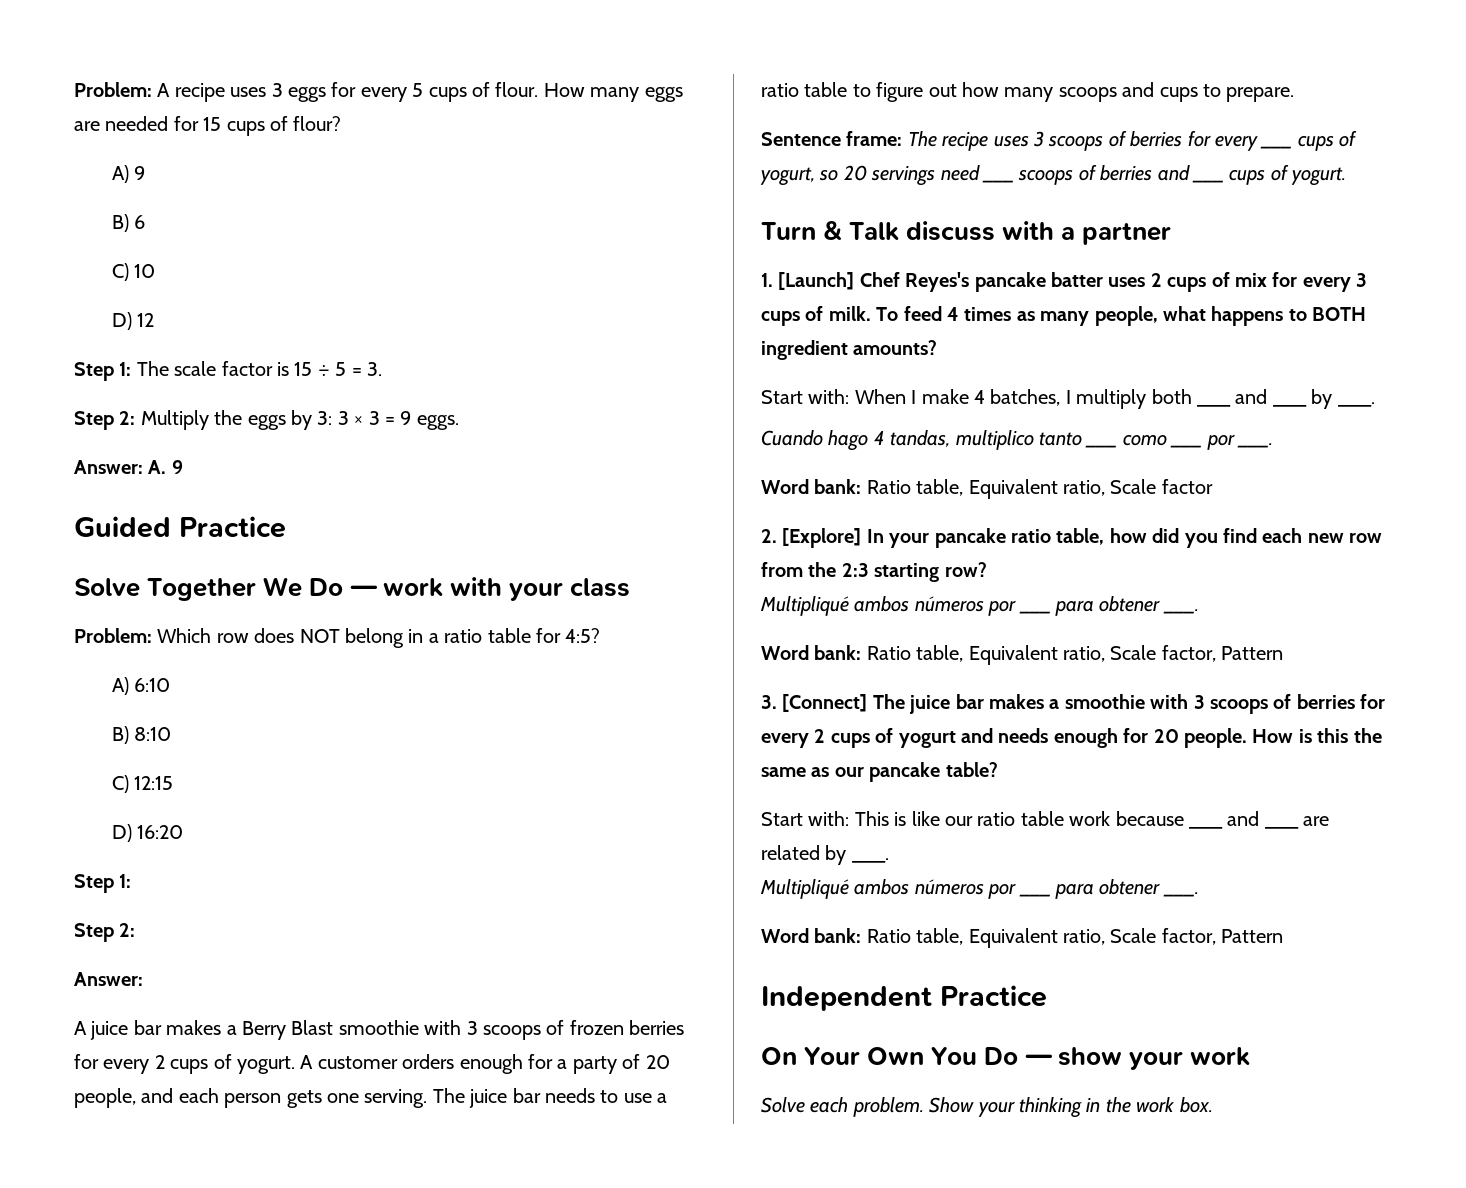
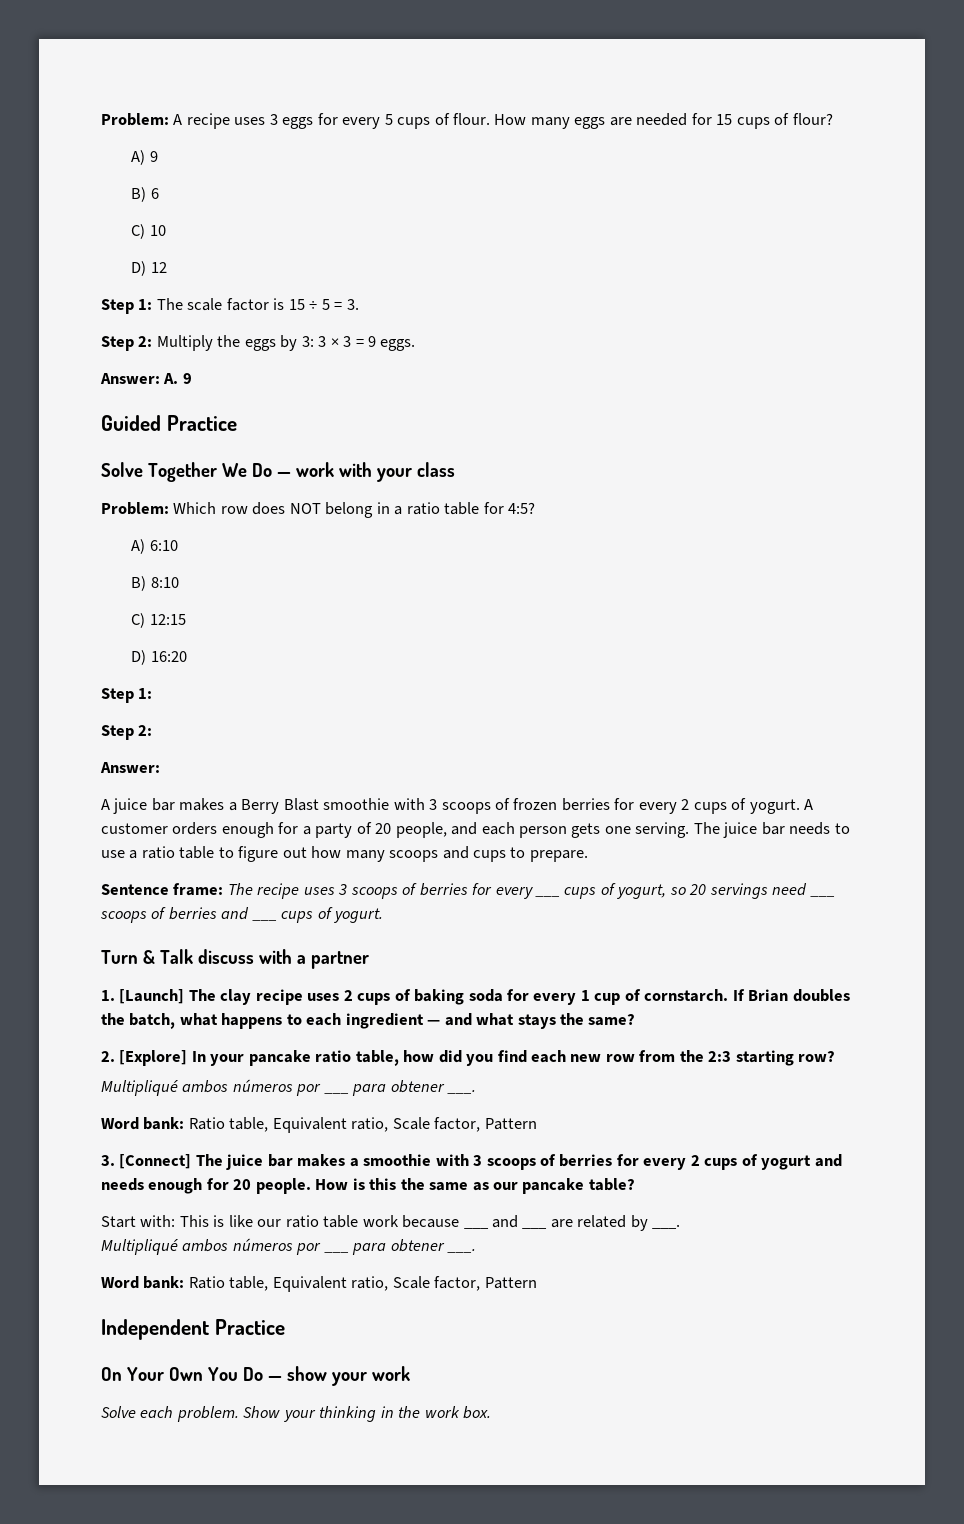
[859,272,1368,292] [761,306,1367,326] [761,340,938,360] [761,389,1192,409] [1197,404,1231,407] [1235,389,1268,404] [1272,389,1375,409] [761,430,1273,451] [761,479,1213,499] Chef Reyes's pancake batter uses 2 cups of mix for every 3 cups of milk. To feed 4 times as many people, what happens to BOTH ingredient amounts? // Start with: When I make 4 batches, I multiply both ___ and ___ by ___. // Cuando hago 4 tandas, multiplico tanto ___ como ___ por ___. // Word bank: Ratio table, Equivalent ratio, Scale factor -> [188,989,850,1005] [101,1013,636,1029] The clay recipe uses 2 cups of baking soda for every 1 cup of cornstarch. If Brian doubles the batch, what happens to each ingredient — and what stays the same?

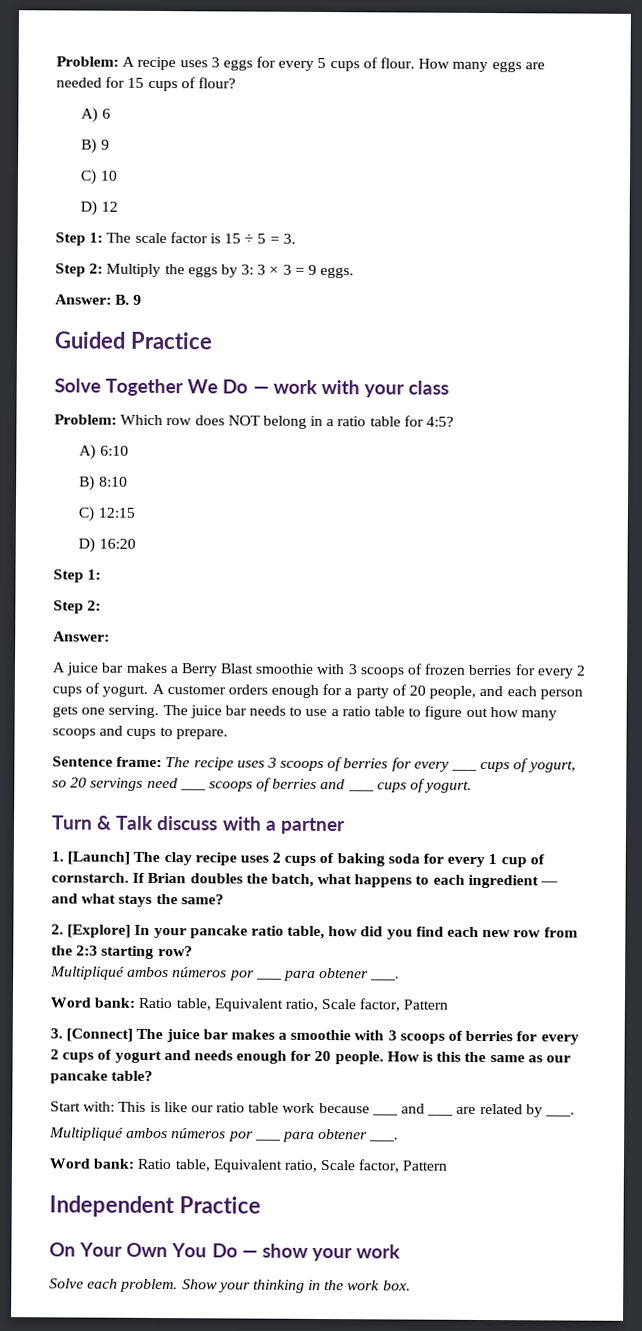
[149,151,158,162] [131,187,159,202] 9 // B) 6 -> [101,108,111,119] [81,138,110,154] 6 // B) 9
[163,373,179,384] A. -> [115,294,131,305] B.

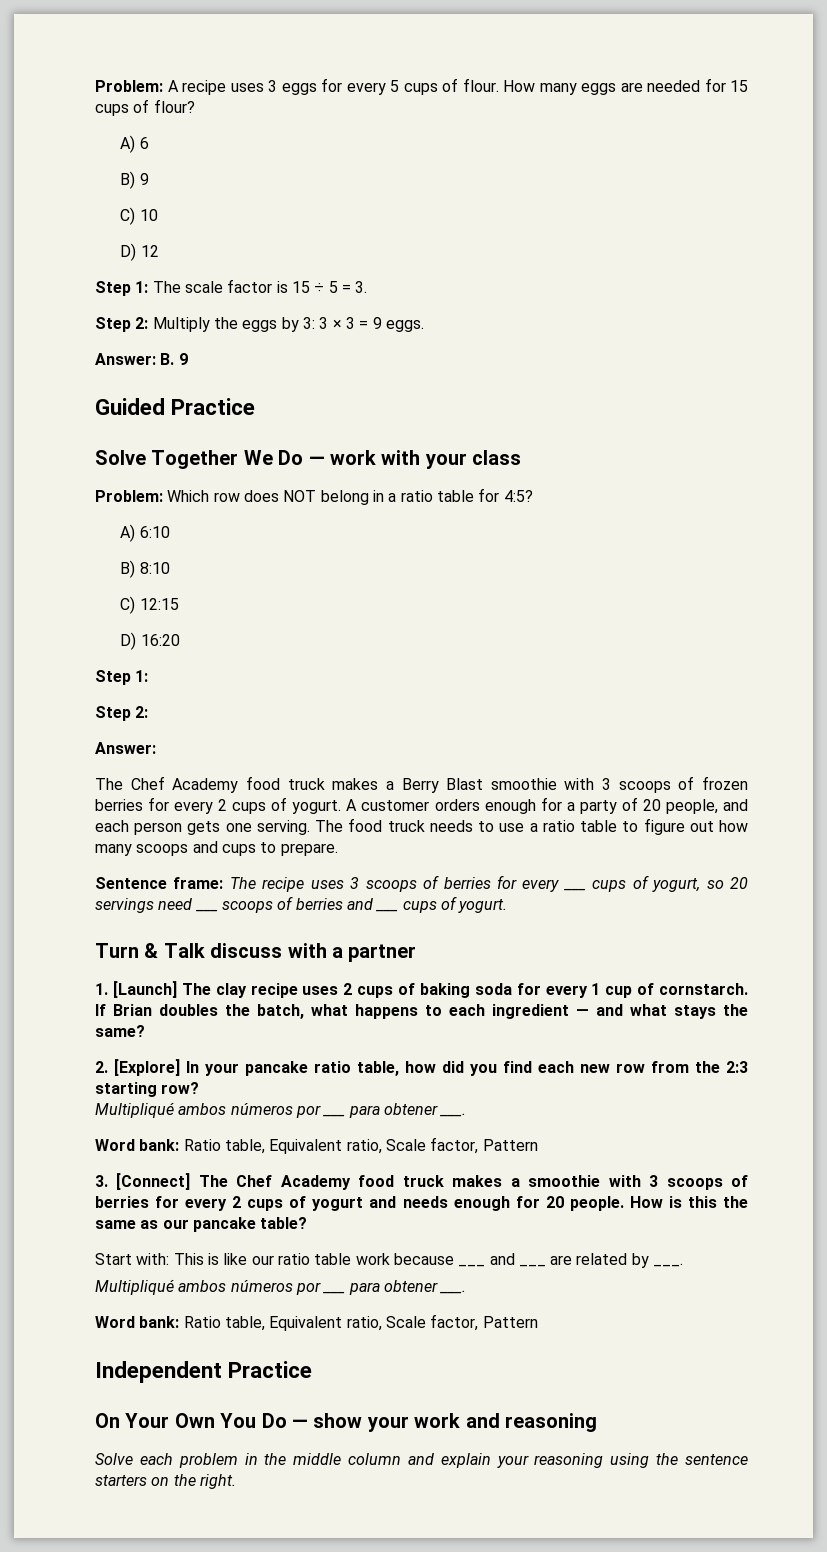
[52,662,125,676] A juice bar -> [95,776,325,793] The Chef Academy food truck
[189,705,247,719] juice bar -> [348,818,425,832] food truck
[165,1029,228,1043] juice bar -> [236,1175,444,1190] Chef Academy food truck
(402, 1251) none -> [465,1413,597,1432] and reasoning
[120,1278,411,1293] problem. Show your thinking in the work box. -> [178,1453,748,1468] [95,1474,236,1489] problem in the middle column and explain your reasoning using the sentence starters on the right.

